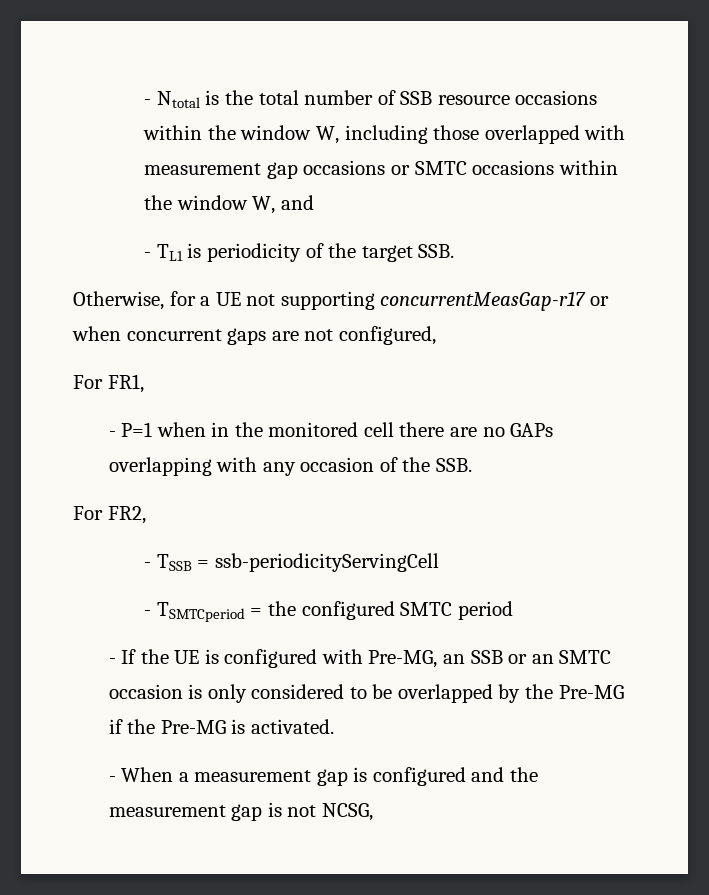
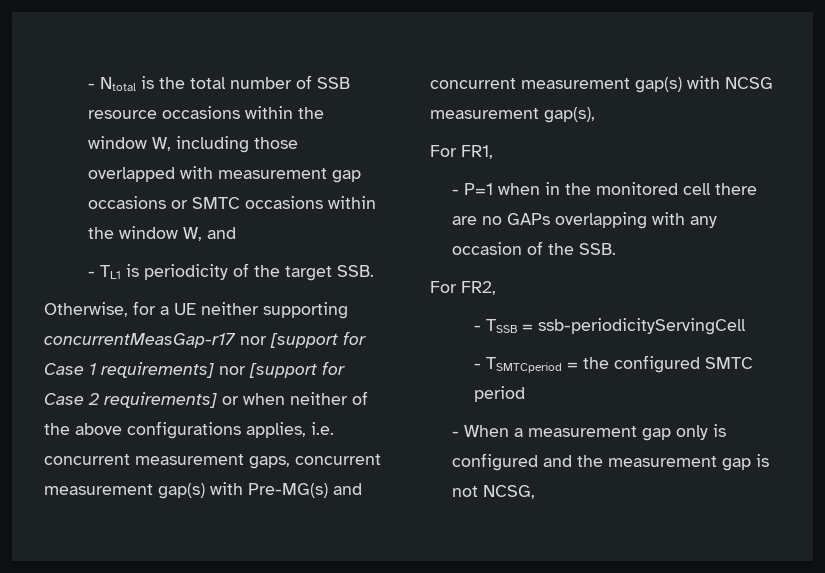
[246,294,276,306] not -> [201,302,259,315] neither
[589,296,609,306] [72,326,436,345] or when concurrent gaps are not configured, -> [240,331,366,348] [44,361,345,378] [44,391,368,408] [44,421,334,439] [44,454,381,469] [44,482,362,499] [430,76,773,93] [430,107,595,123] nor [support for Case 1 requirements] nor [support for Case 2 requirements] or when neither of the above configurations applies, i.e. concurrent measurement gaps, concurrent measurement gap(s) with Pre-MG(s) and concurrent measurement gap(s) with NCSG measurement gap(s),
[108,649,612,668] [108,684,624,703] [108,719,334,734] // - If the UE is configured with Pre-MG, an SSB or an SMTC occasion is only considered to be overlapped by the Pre-MG if the Pre-MG is activated. -> (525, 394) none
(348, 777) none -> [675,425,708,440] only

